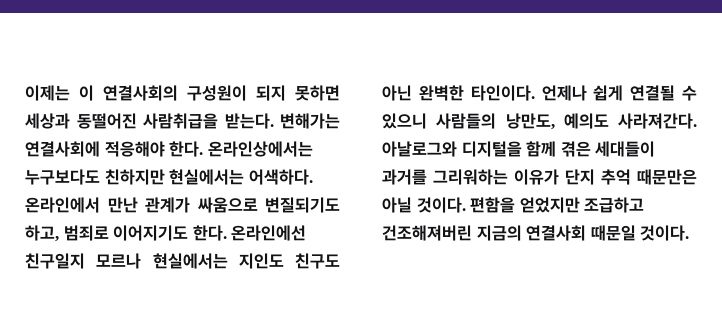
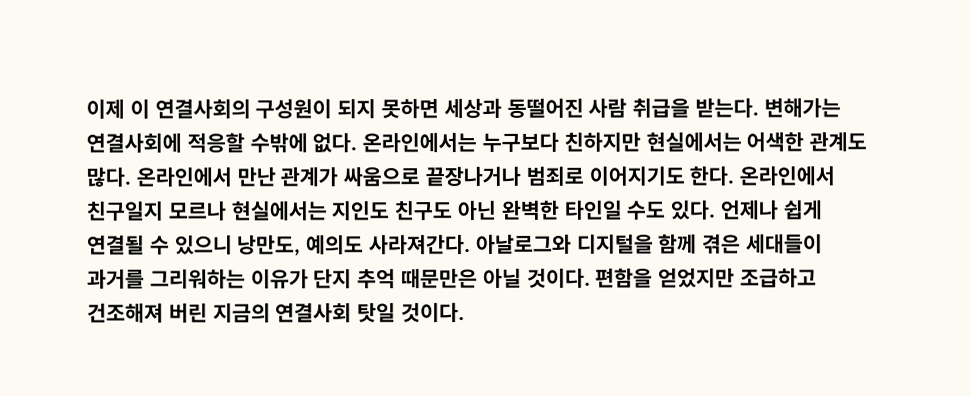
[25,85,70,101] 이제는 -> [86,98,125,119] 이제
[143,113,218,129] 사람취급을 -> [588,97,691,118] 사람 취급을
[104,141,313,157] [25,169,313,185] 적응해야 한다. 온라인상에서는 누구보다도 친하지만 현실에서는 어색하다. -> [186,131,868,153] [86,166,131,187] 적응할 수밖에 없다. 온라인에서는 누구보다 친하지만 현실에서는 어색한 관계도 많다.
[265,197,340,213] [25,225,59,242] 변질되기도 하고, -> [425,165,522,187] 끝장나거나
[231,225,307,241] 온라인에선 -> [739,165,836,186] 온라인에서
[470,85,535,101] 타인이다. -> [564,199,717,220] 타인일 수도 있다.
[436,113,497,129] 사람들의 -> (233, 244) none
[382,225,472,241] 건조해져버린 -> [87,302,208,323] 건조해져 버린
[590,225,636,241] 때문일 -> [357,302,397,323] 탓일

